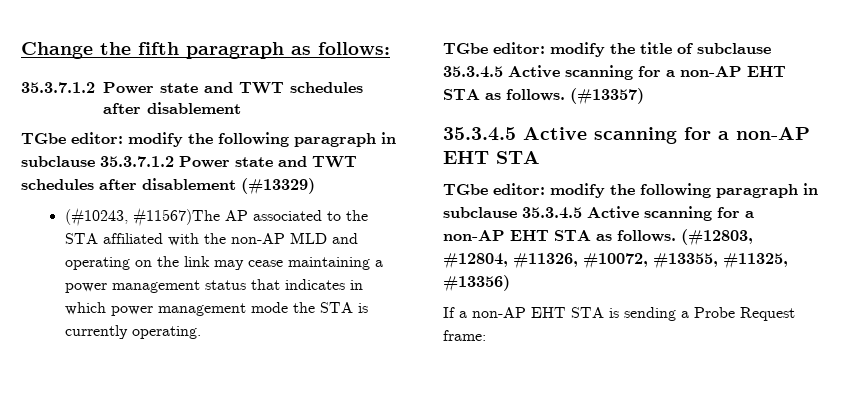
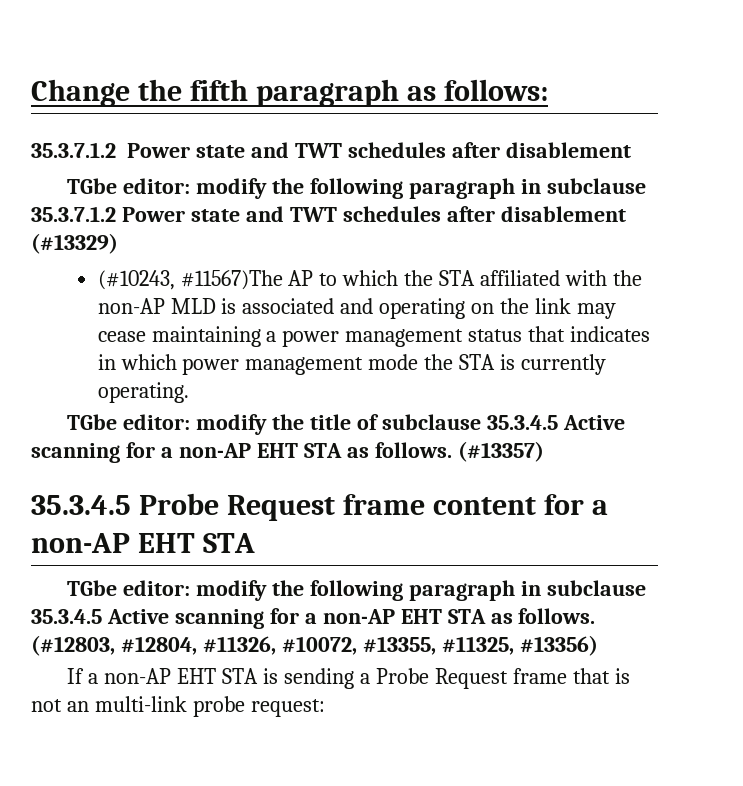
[252,210,341,221] associated to -> [319,270,399,286] to which
(327, 238) none -> [221,298,335,314] is associated
[523,127,677,144] Active scanning -> [138,493,536,521] Probe Request frame content
[443,330,486,341] frame: -> [512,668,630,684] [31,696,325,717] frame that is not an multi-link probe request:

